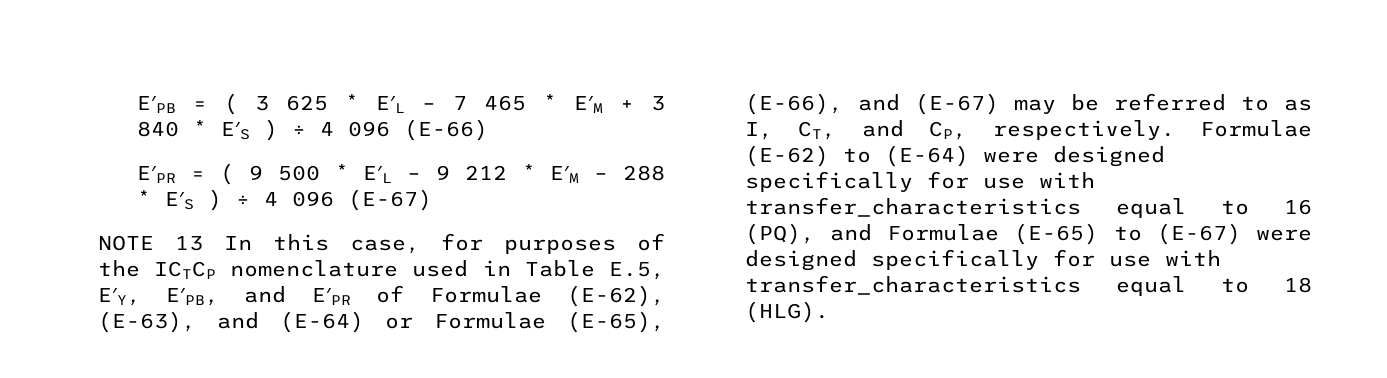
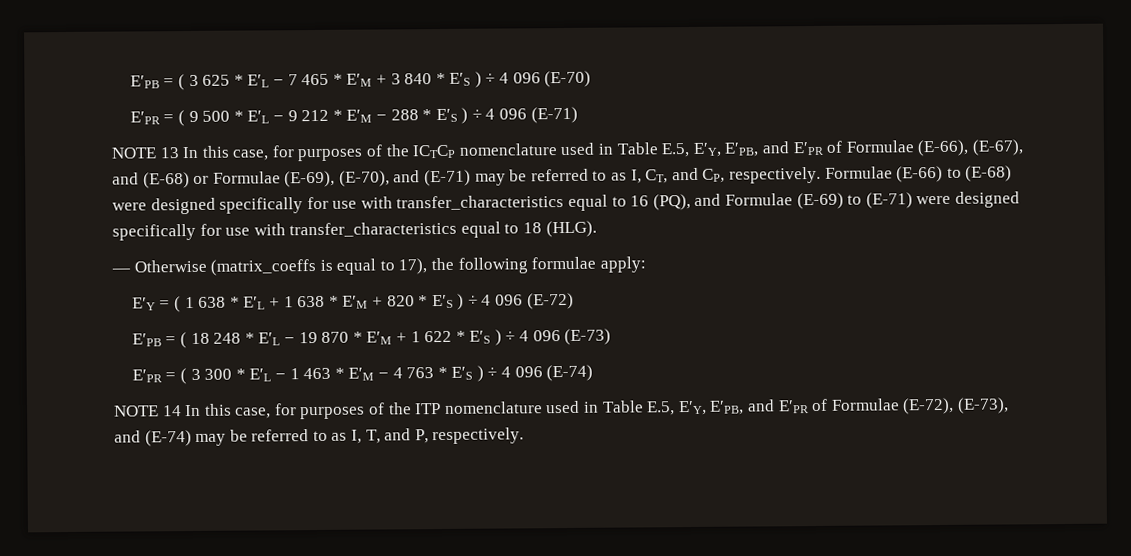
[404,119,489,141] (E-66) -> [544,70,592,88] (E-70)
[348,189,433,211] (E-67) -> [530,106,578,124] (E-71)
[567,285,665,307] [97,311,665,333] [744,93,999,115] (E-62), (E-63), and (E-64) or Formulae (E-65), (E-66), and (E-67) -> [917,139,1024,157] [111,169,472,189] (E-66), (E-67), and (E-68) or Formulae (E-69), (E-70), and (E-71)
[744,145,969,167] (E-62) to (E-64) -> [896,165,1013,183] (E-66) to (E-68)
[1014,223,1241,245] (E-65) to (E-67) -> [796,192,913,210] (E-69) to (E-71)
(829, 312) none -> [110,256,646,276] [131,292,574,313] [131,328,612,349] [131,364,594,385] [113,397,1009,420] [113,427,525,447] // — Otherwise (matrix_coeffs is equal to 17), the following formulae apply: // E′Y = ( 1 638 * E′L + 1 638 * E′M + 820 * E′S ) ÷ 4 096 (E-72) // E′PB = ( 18 248 * E′L − 19 870 * E′M + 1 622 * E′S ) ÷ 4 096 (E-73) // E′PR = ( 3 300 * E′L − 1 463 * E′M − 4 763 * E′S ) ÷ 4 096 (E-74) // NOTE 14 In this case, for purposes of the ITP nomenclature used in Table E.5, E′Y, E′PB, and E′PR of Formulae (E-72), (E-73), and (E-74) may be referred to as I, T, and P, respectively.

